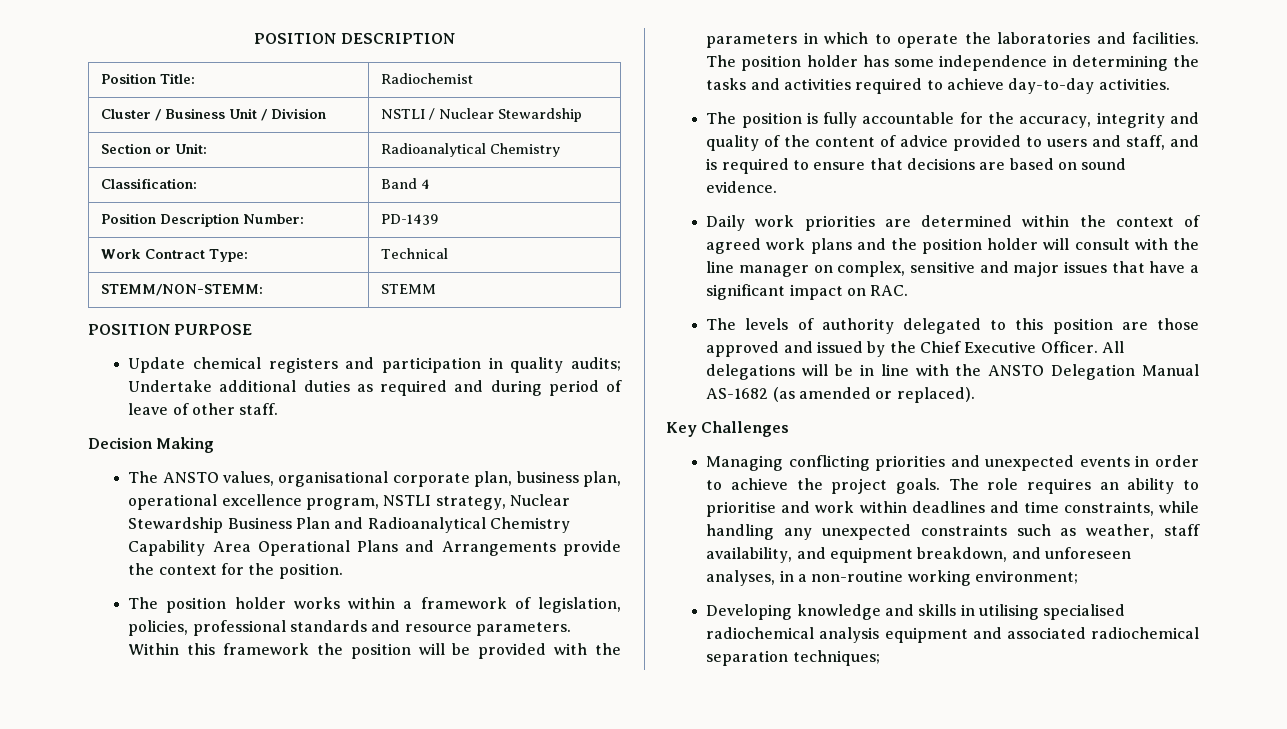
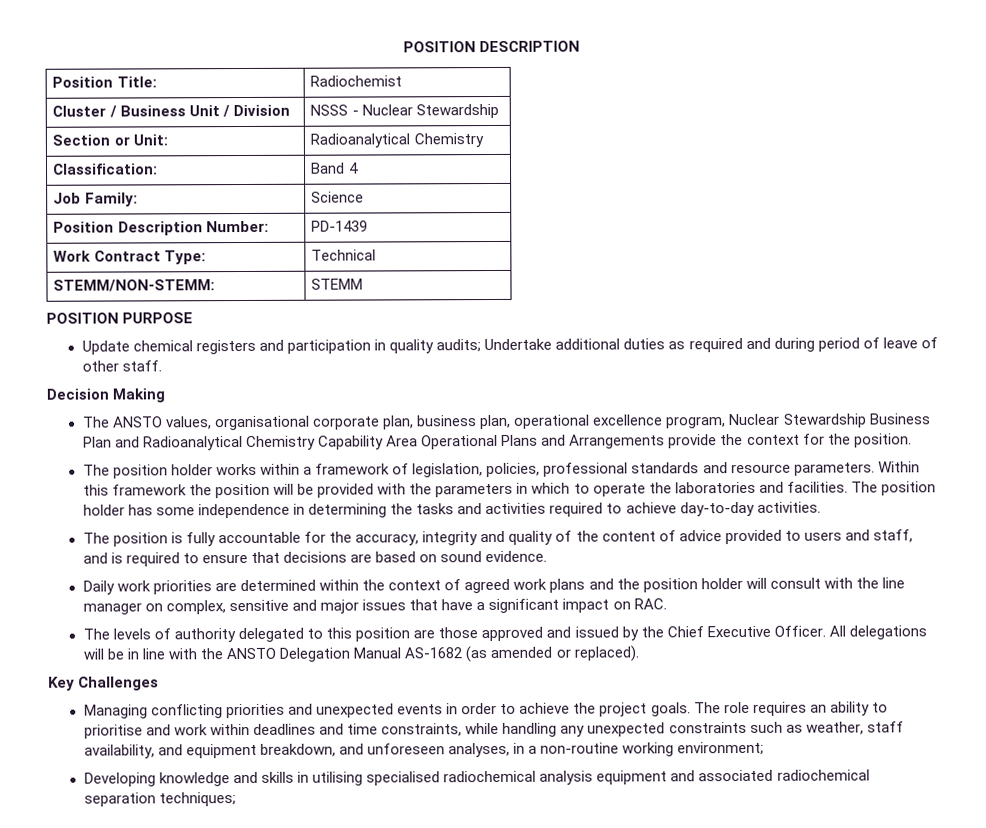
[380,108,435,120] NSTLI / -> [310,104,359,116] NSSS -
(430, 184) none -> [53,192,138,207] [311,191,365,203] // Job Family: | Science
[383,495,506,510] NSTLI strategy, -> (727, 422) none

